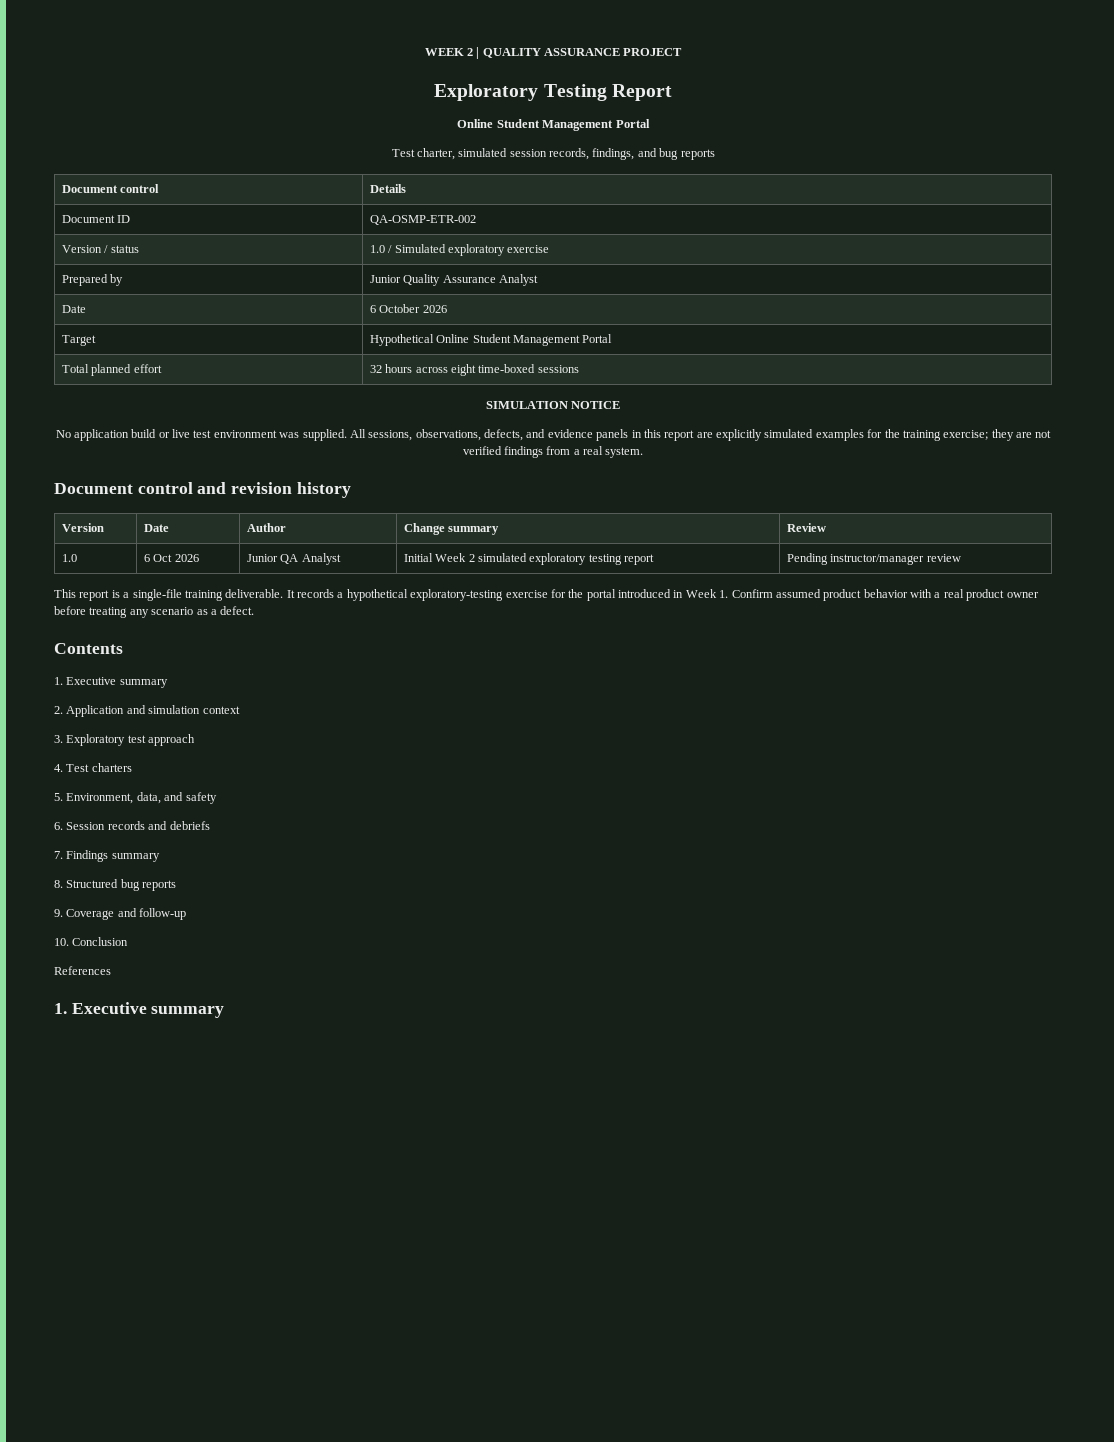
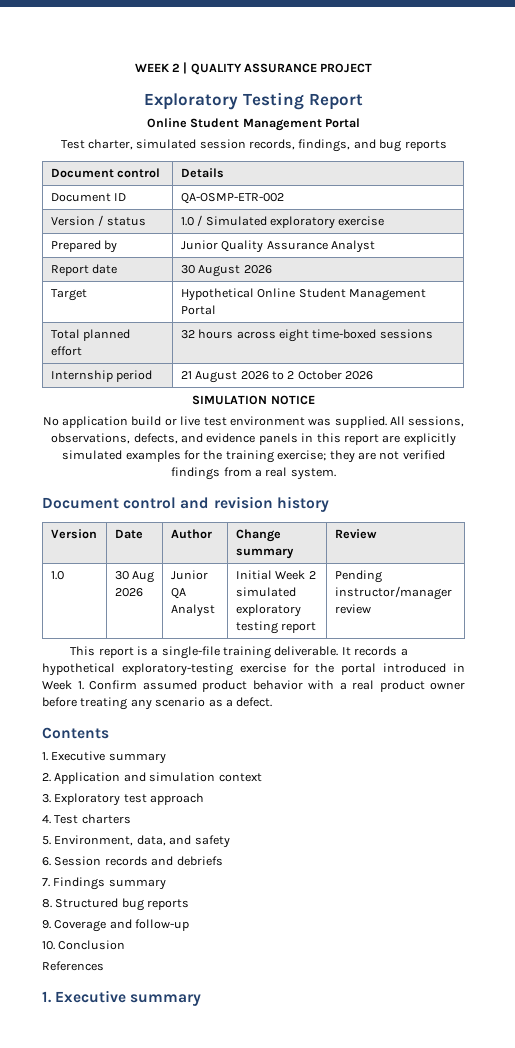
[61,305,86,313] [369,304,421,313] Date | 6 October -> [50,264,118,276] [180,265,241,277] Report date | 30 August
(579, 369) none -> [50,370,153,382] [180,370,374,383] // Internship period | 21 August 2026 to 2 October 2026
[143,554,173,562] 6 Oct -> [114,571,155,583] 30 Aug

